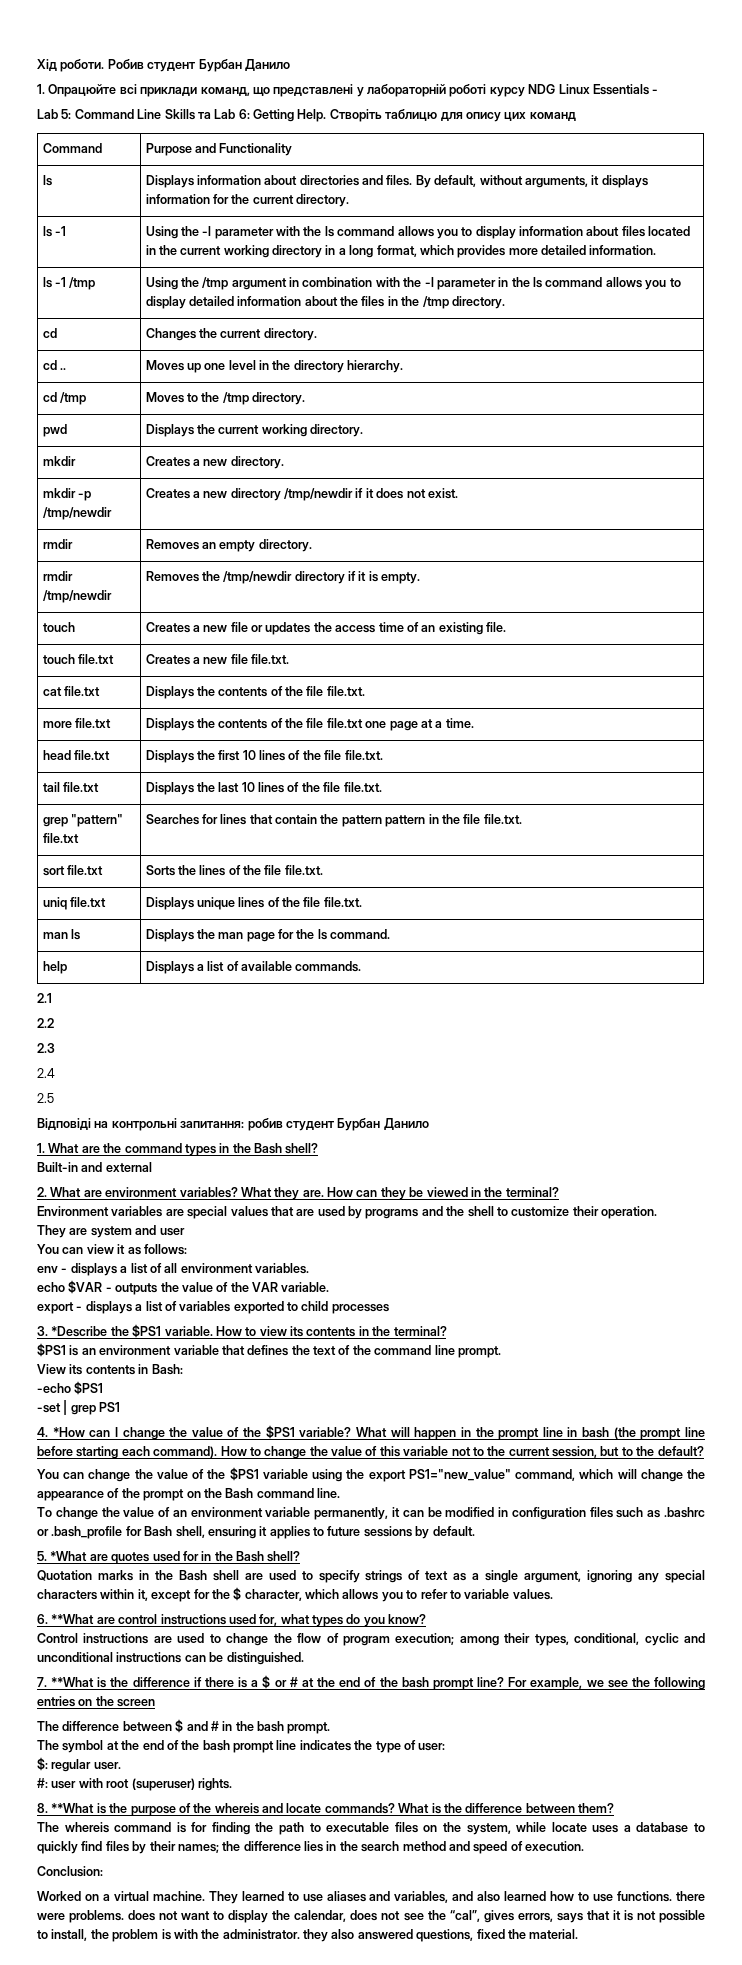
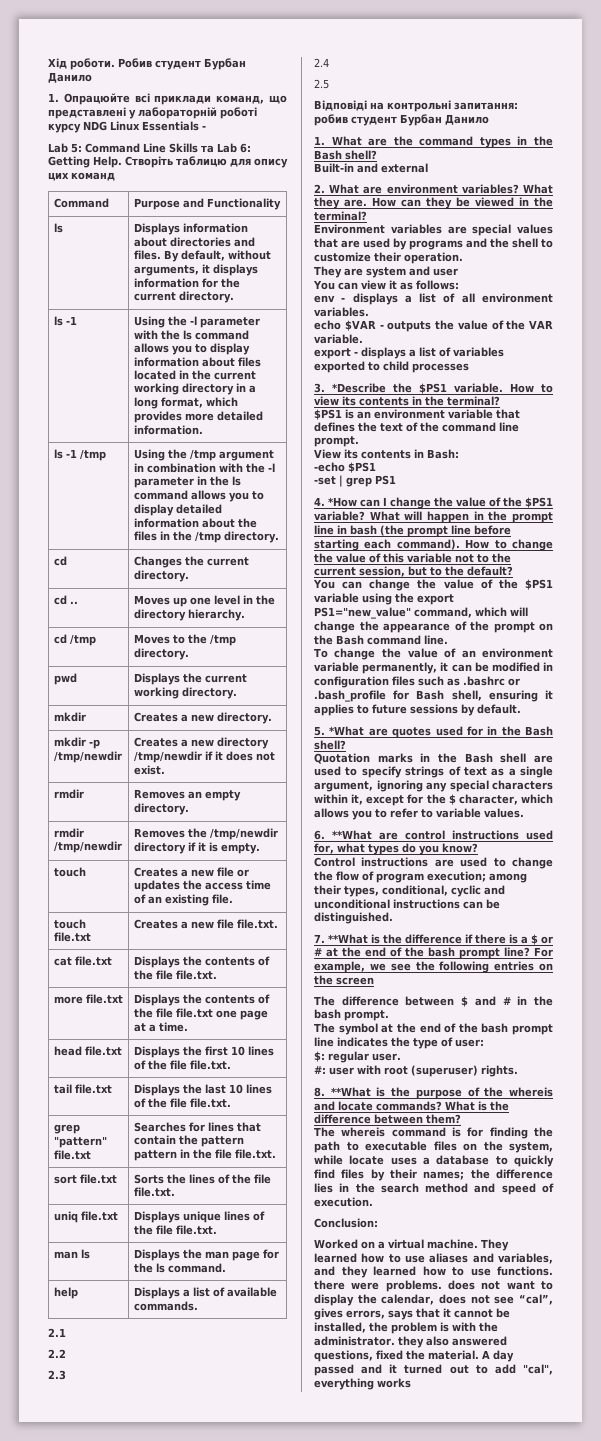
(284, 1896) none -> [361,1253,385,1263] how
[477,1891,501,1902] also -> [341,1266,368,1278] they
[427,1910,446,1920] the -> (515, 1300) none
[623,1910,705,1923] [37,1929,88,1941] is not possible to install, -> [454,1308,510,1318] [314,1322,366,1333] cannot be installed,
(579, 1934) none -> [482,1350,514,1362] [314,1364,553,1376] [314,1378,411,1390] A day passed and it turned out to add "cal", everything works

